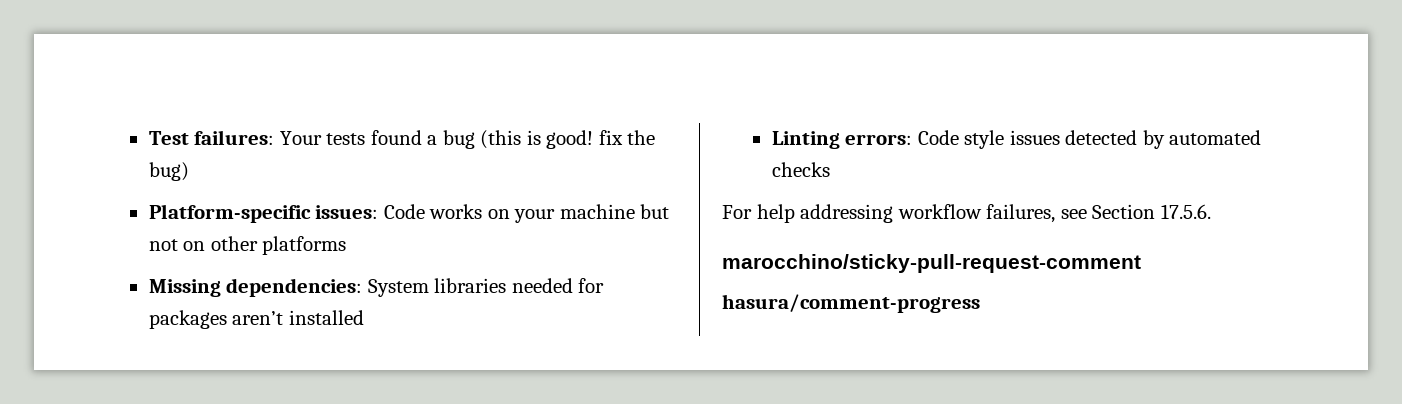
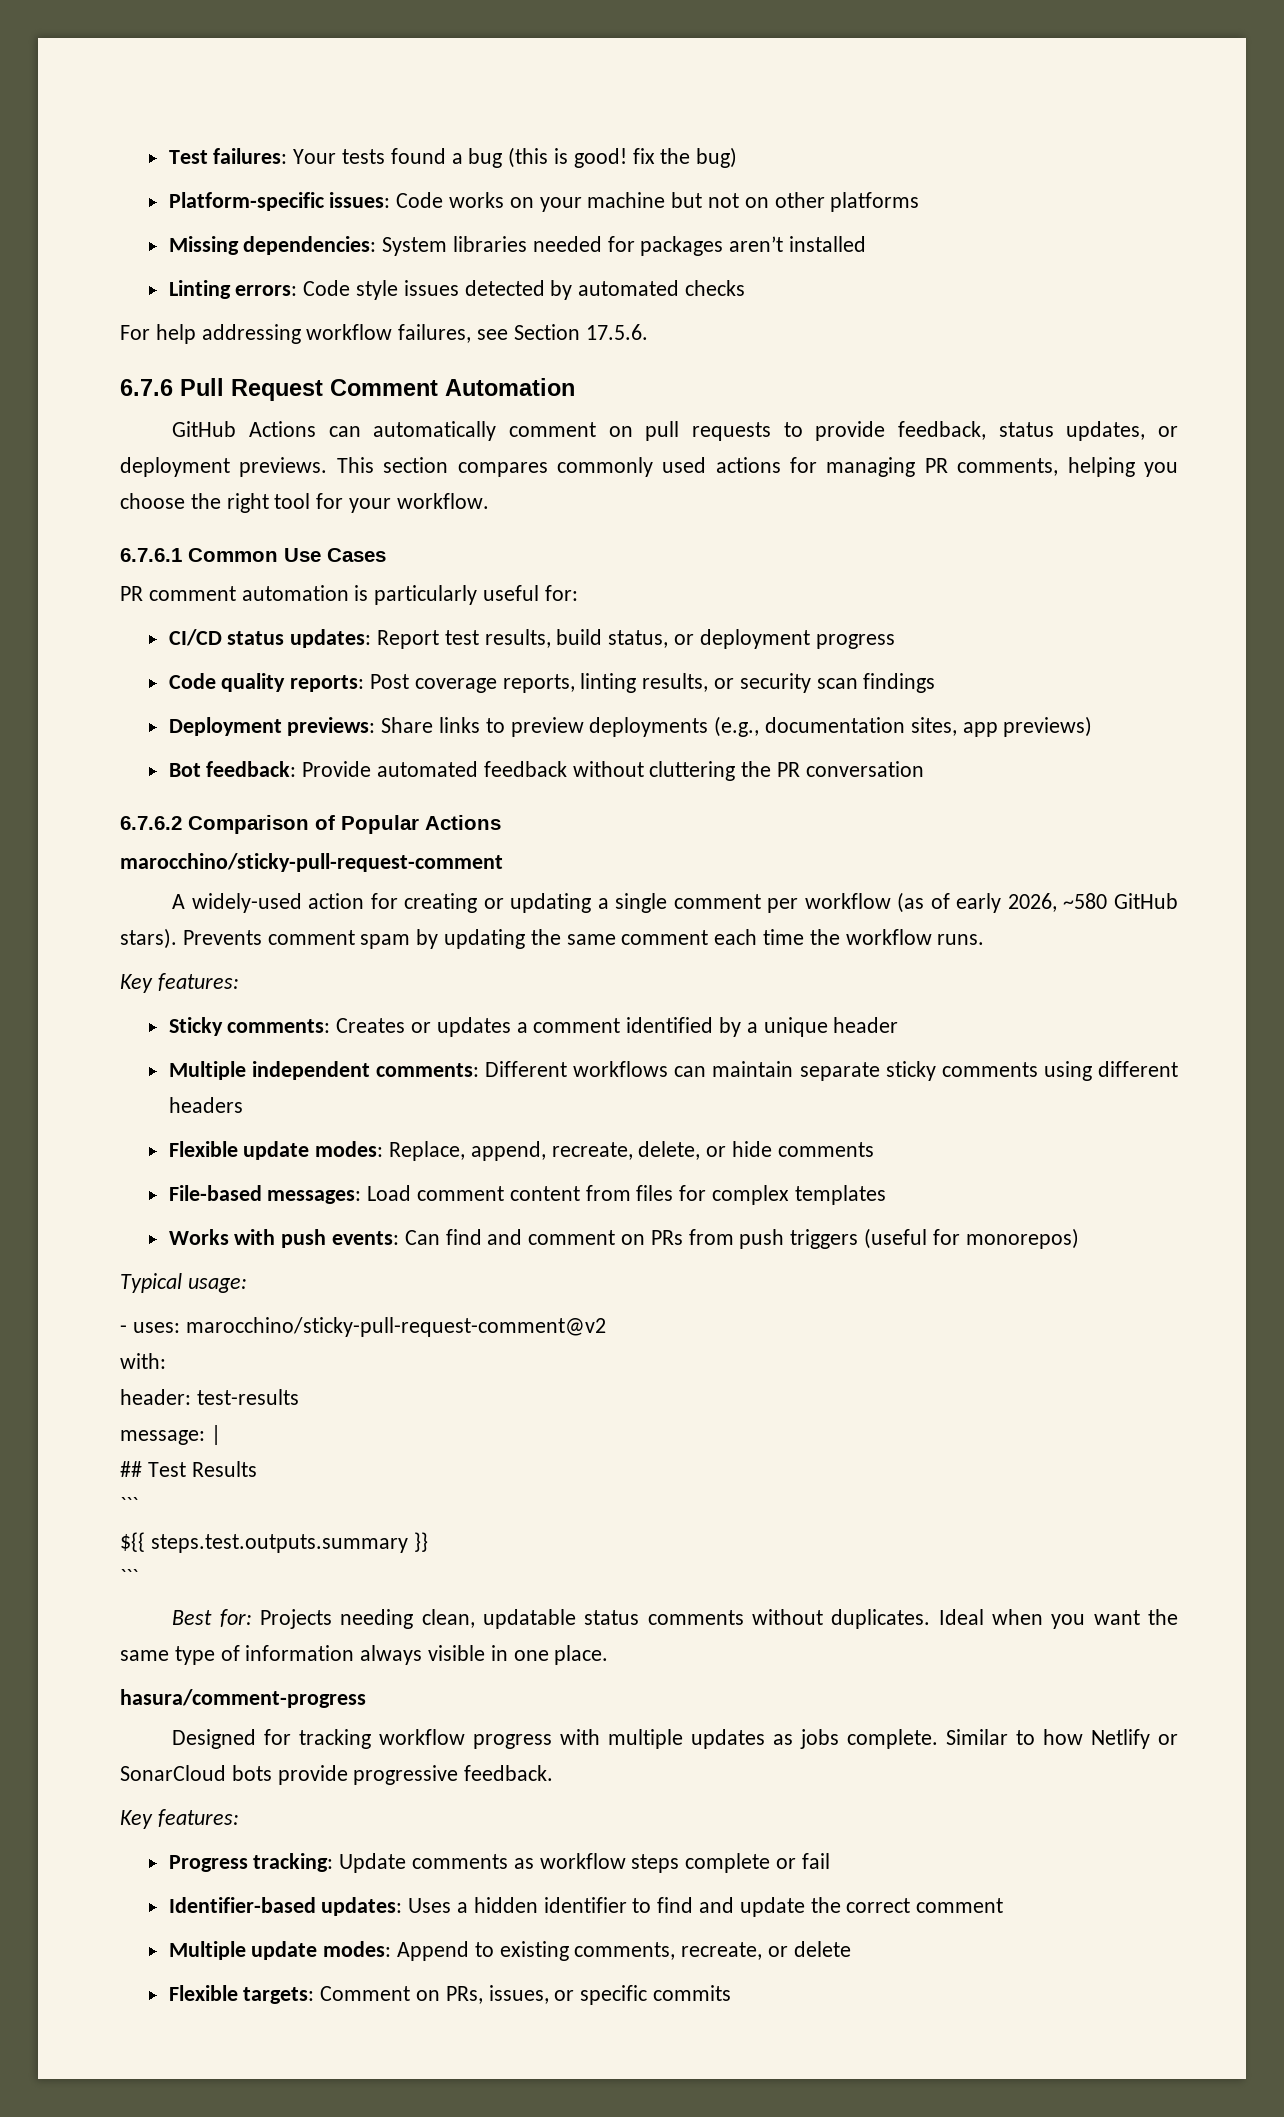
[722,254,1141,273] [722,294,980,313] marocchino/sticky-pull-request-comment // hasura/comment-progress -> [120,378,575,401] [172,421,1178,441] [120,457,1178,477] [120,493,489,513] [120,548,386,562] [120,585,578,605] [168,629,895,649] [168,673,936,693] [168,716,1093,737] [168,761,924,781] [120,815,501,834] [120,853,503,872] [172,892,1178,913] [120,928,985,949] [120,973,239,993] [168,1017,899,1037] [168,1061,1178,1081] [168,1097,243,1113] [168,1141,874,1161] [168,1185,886,1205] [168,1228,1079,1249] [120,1273,247,1293] [120,1317,606,1337] [120,1353,166,1369] [120,1389,299,1405] [120,1425,221,1445] [120,1461,257,1477] [120,1497,138,1513] [120,1532,428,1553] [120,1569,138,1585] [172,1609,1178,1629] [120,1645,609,1665] [120,1689,366,1708] [172,1729,1178,1749] [120,1765,554,1785] [120,1809,239,1829] [168,1853,830,1873] [168,1897,1004,1917] [168,1941,851,1961] [168,1985,732,2005] 6.7.6 Pull Request Comment Automation // GitHub Actions can automatically comment on pull requests to provide feedback, status updates, or deployment previews. This section compares commonly used actions for managing PR comments, helping you choose the right tool for your workflow. // 6.7.6.1 Common Use Cases // PR comment automation is particularly useful for: // CI/CD status updates: Report test results, build status, or deployment progress // Code quality reports: Post coverage reports, linting results, or security scan findings // Deployment previews: Share links to preview deployments (e.g., documentation sites, app previews) // Bot feedback: Provide automated feedback without cluttering the PR conversation // 6.7.6.2 Comparison of Popular Actions // marocchino/sticky-pull-request-comment // A widely-used action for creating or updating a single comment per workflow (as of early 2026, ~580 GitHub stars). Prevents comment spam by updating the same comment each time the workflow runs. // Key features: // Sticky comments: Creates or updates a comment identified by a unique header // Multiple independent comments: Different workflows can maintain separate sticky comments using different headers // Flexible update modes: Replace, append, recreate, delete, or hide comments // File-based messages: Load comment content from files for complex templates // Works with push events: Can find and comment on PRs from push triggers (useful for monorepos) // Typical usage: // - uses: marocchino/sticky-pull-request-comment@v2 // with: // header: test-results // message: | // ## Test Results // ``` // ${{ steps.test.outputs.summary }} // ``` // Best for: Projects needing clean, updatable status comments without duplicates. Ideal when you want the same type of information always visible in one place. // hasura/comment-progress // Designed for tracking workflow progress with multiple updates as jobs complete. Similar to how Netlify or SonarCloud bots provide progressive feedback. // Key features: // Progress tracking: Update comments as workflow steps complete or fail // Identifier-based updates: Uses a hidden identifier to find and update the correct comment // Multiple update modes: Append to existing comments, recreate, or delete // Flexible targets: Comment on PRs, issues, or specific commits

